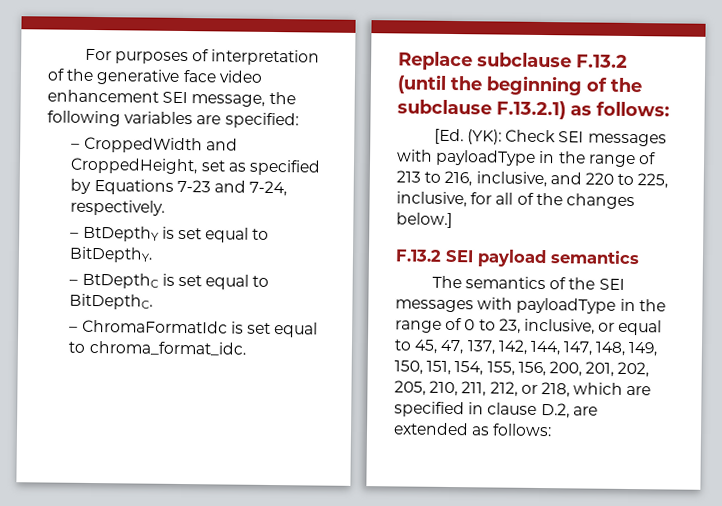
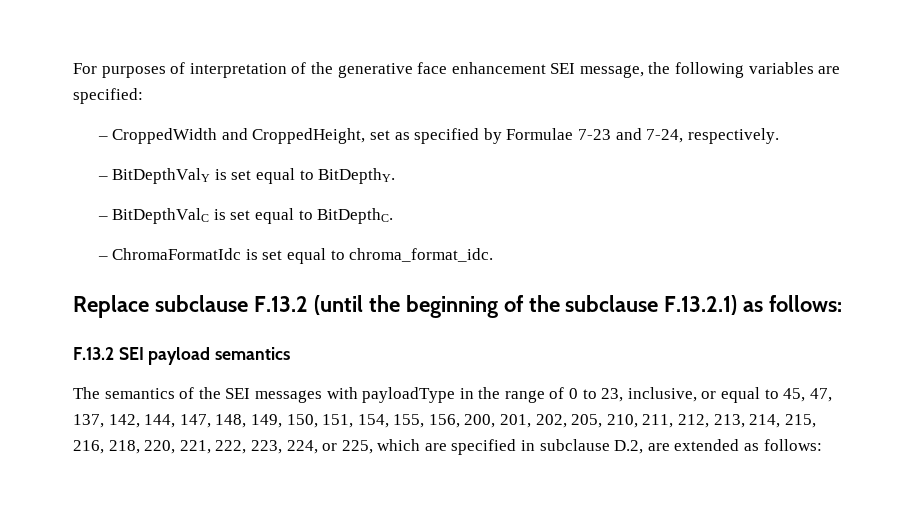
[218,70,263,83] video -> (448, 68) none
[93,179,174,195] Equations -> [506,128,574,140] Formulae
[82,225,159,242] BtDepthY -> [112,168,211,184] BitDepthValY
[81,272,159,289] BtDepthC -> [112,208,210,224] BitDepthValC
[433,128,667,147] [397,149,656,168] [396,170,669,189] [396,191,635,210] [396,212,453,229] // [Ed. (YK): Check SEI messages with payloadType in the range of 213 to 216, inclusive, and 220 to 225, inclusive, for all of the changes below.] -> (843, 303) none
[520,382,570,398] or 218, -> [713,414,816,428] [73,440,373,454] 213, 214, 215, 216, 218, 220, 221, 222, 223, 224, or 225,
[487,402,538,415] clause -> [539,439,610,451] subclause

